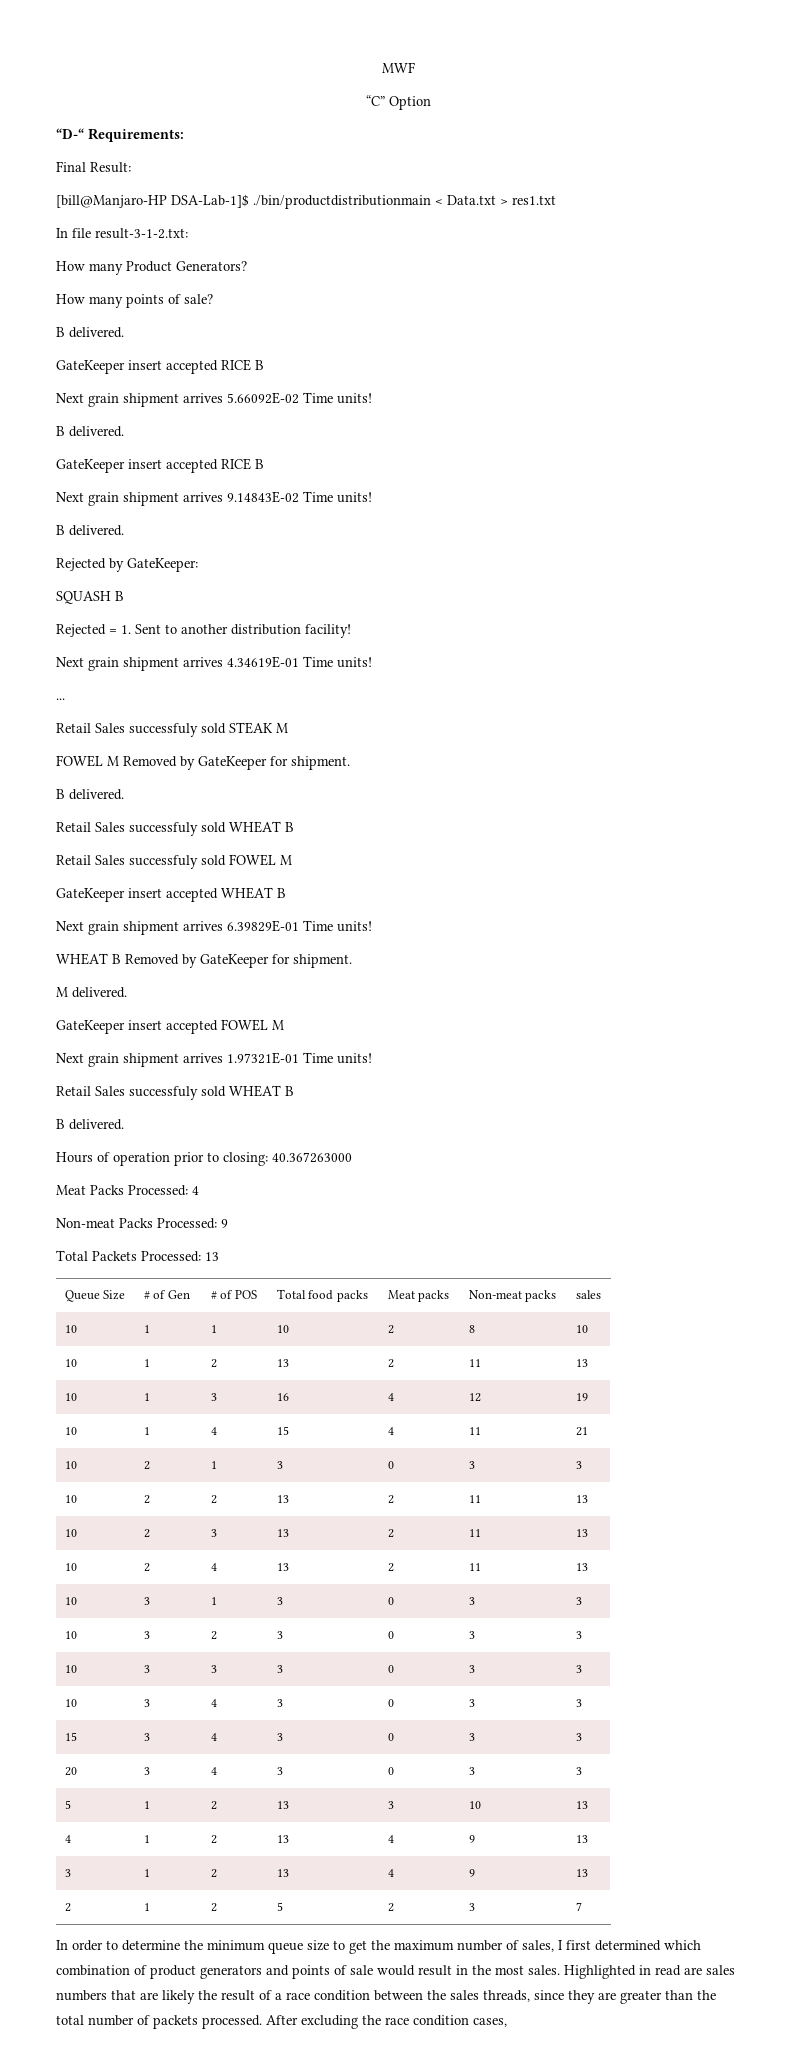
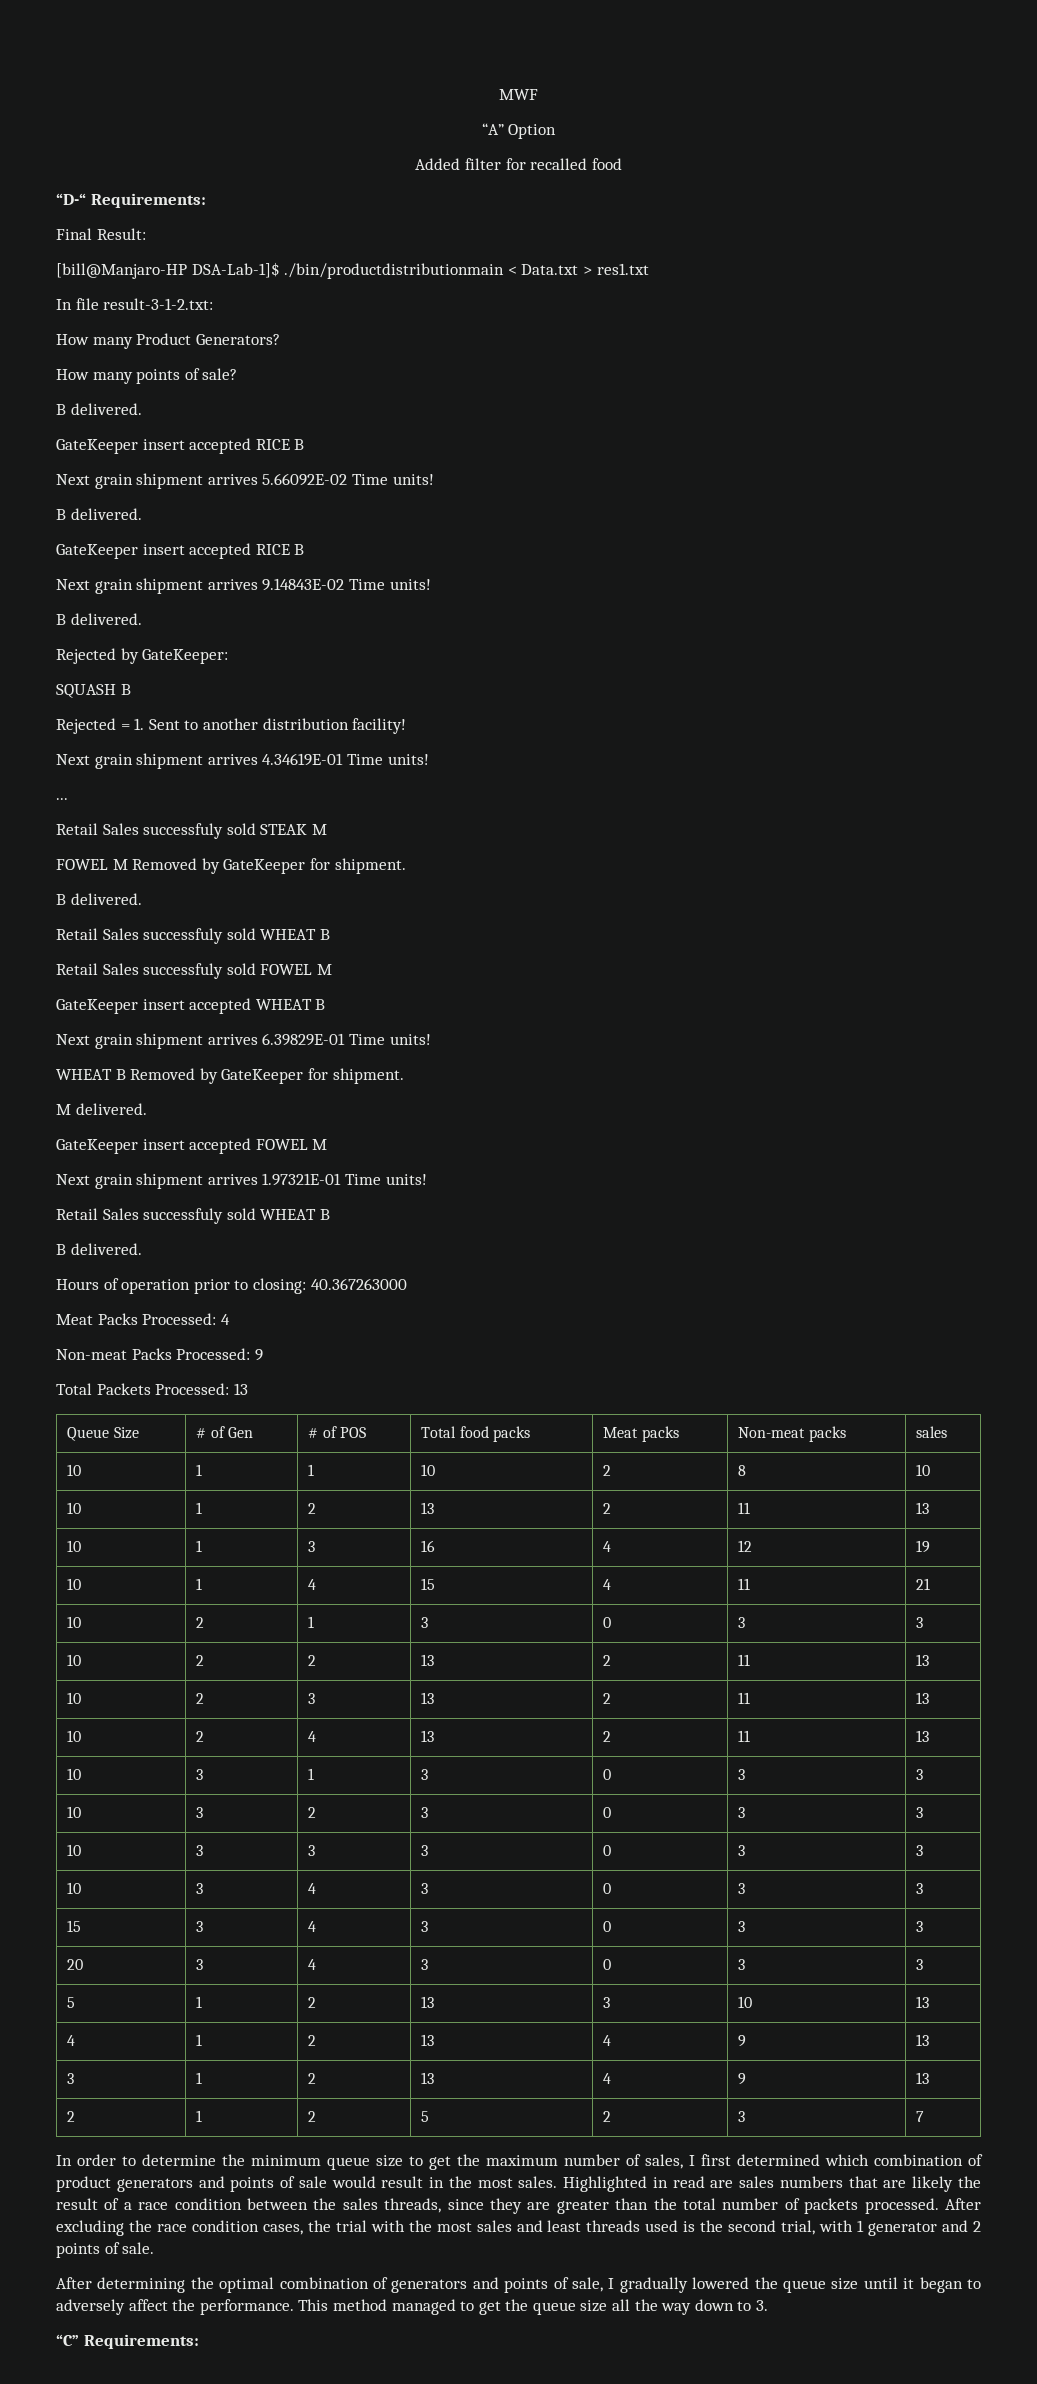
[365,95,385,106] “C” -> [481,123,504,135] “A”
(431, 103) none -> [415,158,622,170] // Added filter for recalled food
(507, 2022) none -> [307,2220,981,2236] [56,2242,155,2258] [56,2277,981,2293] [56,2299,769,2315] [56,2334,199,2349] the trial with the most sales and least threads used is the second trial, with 1 generator and 2 points of sale. // After determining the optimal combination of generators and points of sale, I gradually lowered the queue size until it began to adversely affect the performance. This method managed to get the queue size all the way down to 3. // “C” Requirements:

